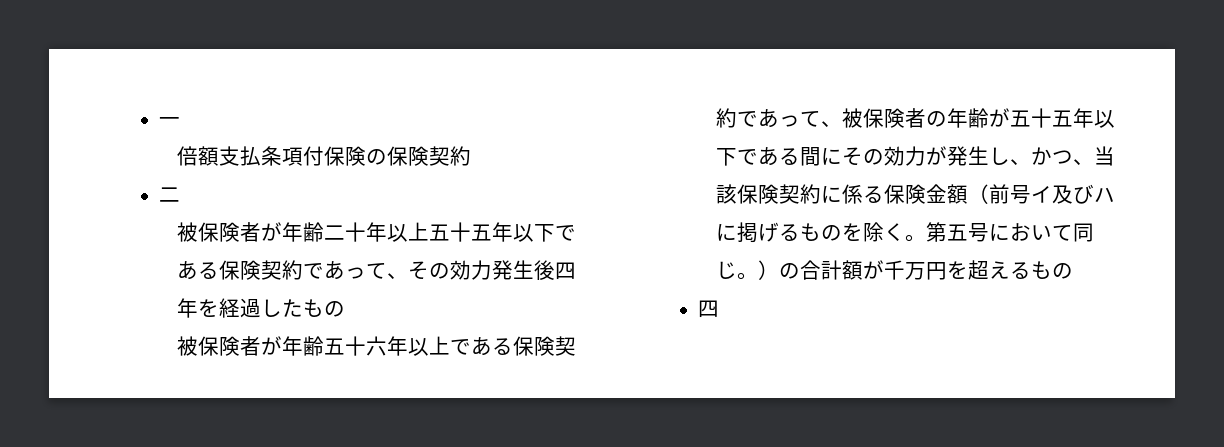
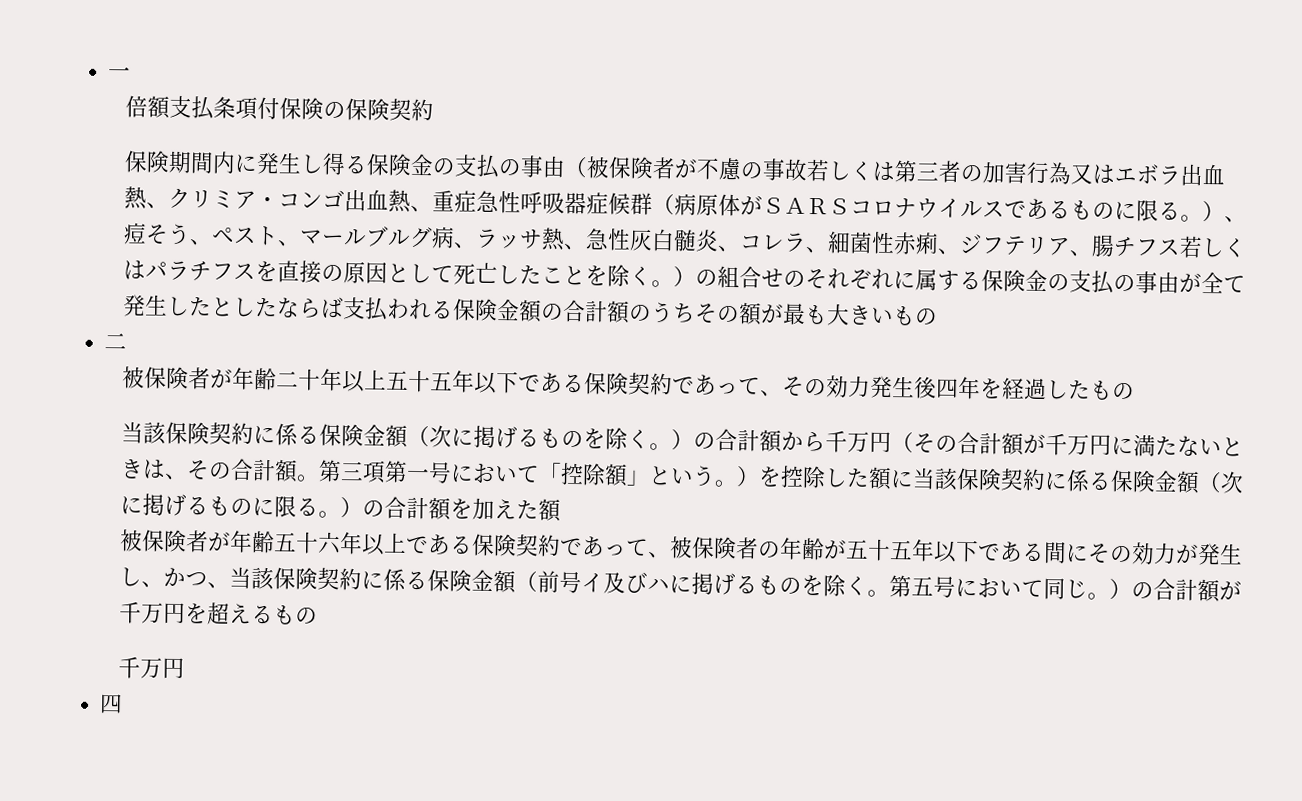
(471, 156) none -> [124,150,1227,187] [124,186,1248,223] [123,222,1248,259] [123,260,1247,294] [123,294,939,326] // 保険期間内に発生し得る保険金の支払の事由（被保険者が不慮の事故若しくは第三者の加害行為又はエボラ出血熱、クリミア・コンゴ出血熱、重症急性呼吸器症候群（病原体がＳＡＲＳコロナウイルスであるものに限る。）、痘そう、ペスト、マールブルグ病、ラッサ熱、急性灰白髄炎、コレラ、細菌性赤痢、ジフテリア、腸チフス若しくはパラチフスを直接の原因として死亡したことを除く。）の組合せのそれぞれに属する保険金の支払の事由が全て発生したとしたならば支払われる保険金額の合計額のうちその額が最も大きいもの
(345, 309) none -> [121,421,1245,457] [120,458,1245,495] [120,493,562,522] // 当該保険契約に係る保険金額（次に掲げるものを除く。）の合計額から千万円（その合計額が千万円に満たないときは、その合計額。第三項第一号において「控除額」という。）を控除した額に当該保険契約に係る保険金額（次に掲げるものに限る。）の合計額を加えた額
(1073, 271) none -> [118,656,186,680] // 千万円

